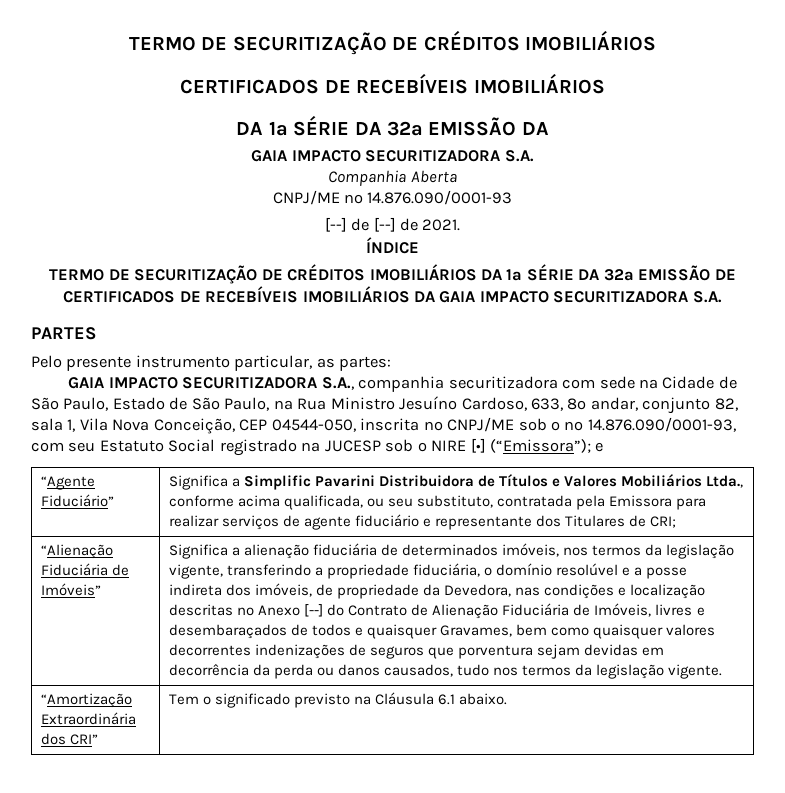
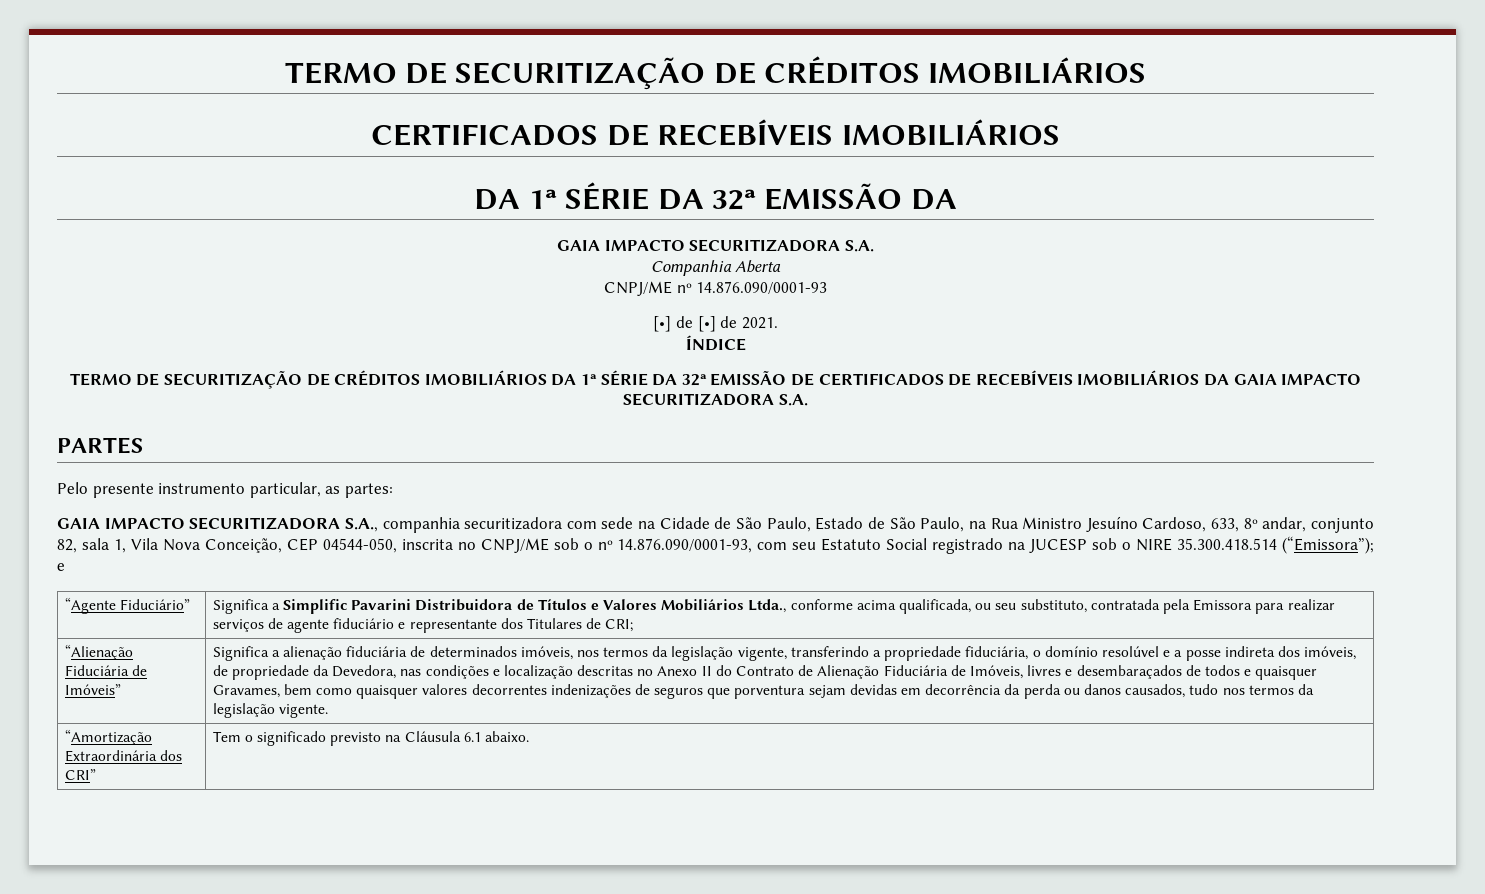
[324,217,396,232] [--] de [--] -> [653,316,716,332] [•] de [•]
[470,438,486,453] [•] -> [1177,538,1278,550] 35.300.418.514
[304,604,324,617] [--] -> [701,666,712,676] II

